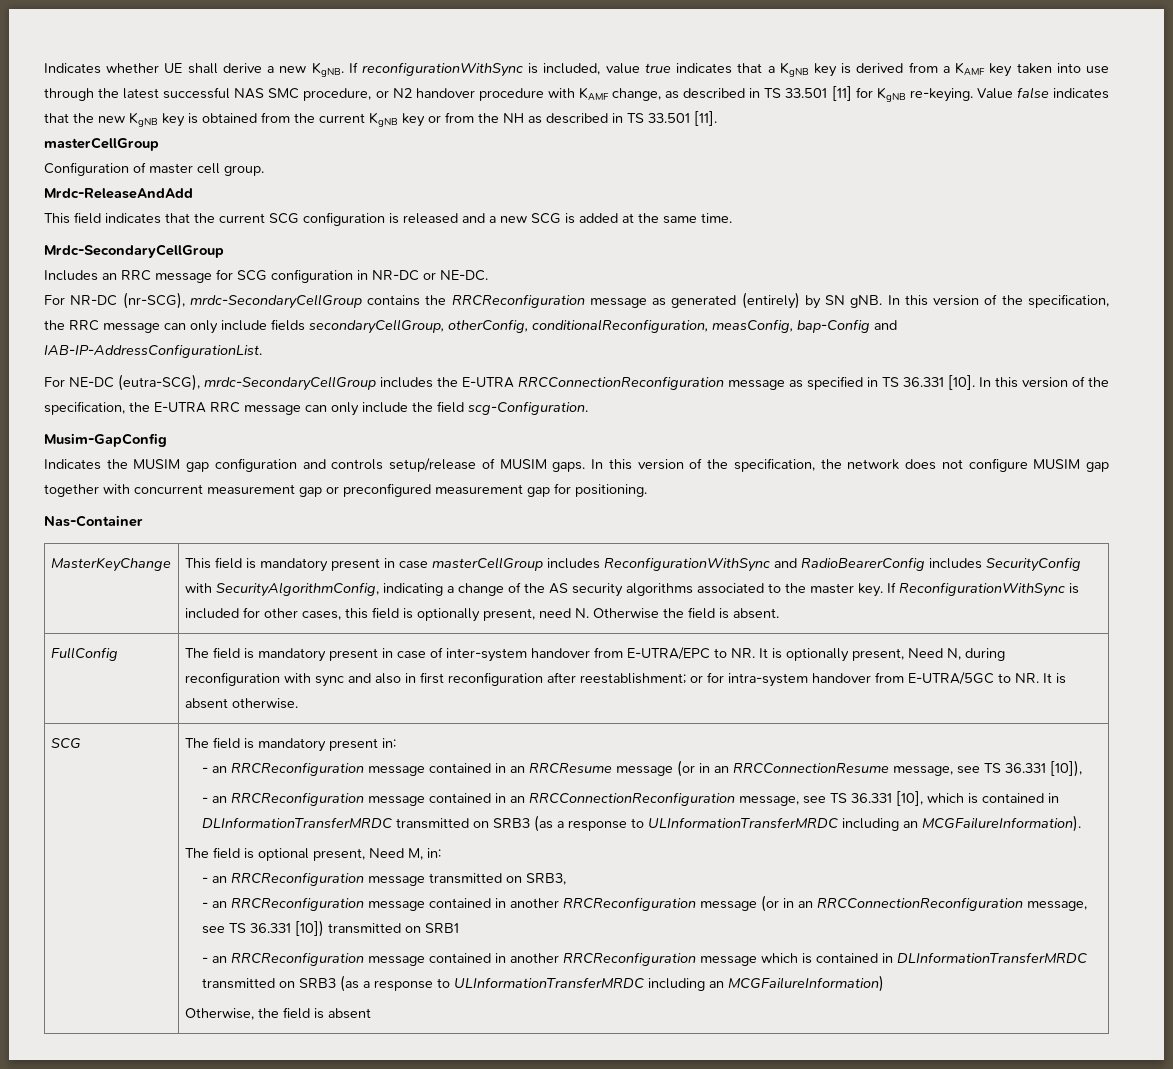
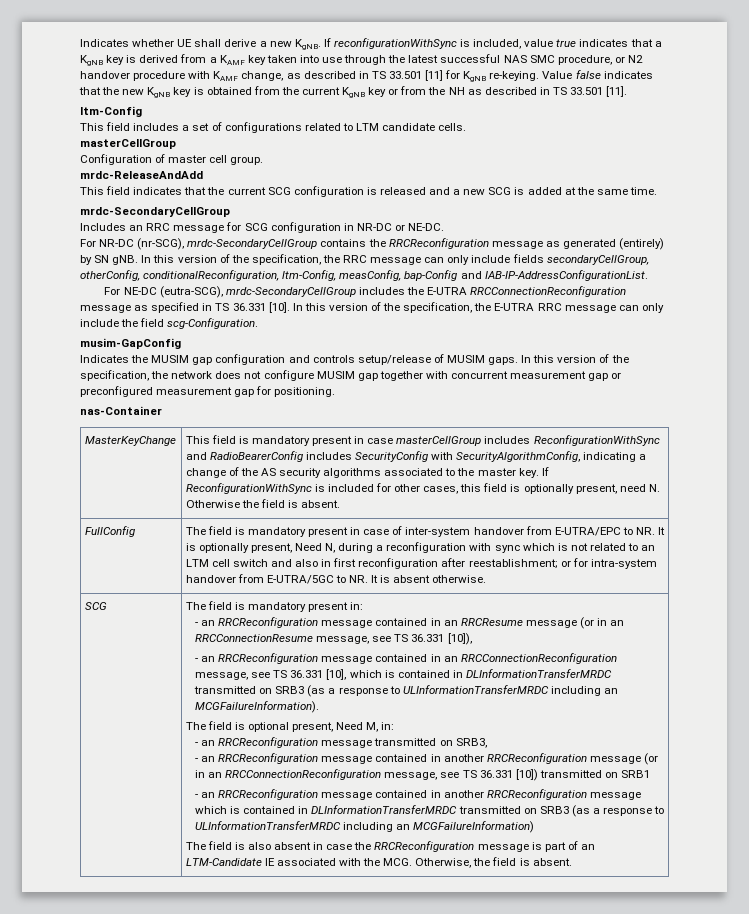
(717, 118) none -> [80,106,142,117] [80,122,467,133] // ltm-Config // This field includes a set of configurations related to LTM candidate cells.
[44,188,193,199] Mrdc-ReleaseAndAdd -> [80,171,203,179] mrdc-ReleaseAndAdd
[44,244,224,258] Mrdc-SecondaryCellGroup -> [80,207,230,217] mrdc-SecondaryCellGroup
(708, 326) none -> [282,270,337,281] ltm-Config,
[44,433,167,447] Musim-GapConfig -> [80,338,181,349] musim-GapConfig
[44,515,143,527] Nas-Container -> [80,406,162,415] nas-Container
(1005, 654) none -> [376,545,384,551] a
(344, 681) none -> [522,543,656,551] [185,559,268,567] which is not related to an LTM cell switch
(885, 983) none -> [185,841,595,852] [185,858,413,866] The field is also absent in case the RRCReconfiguration message is part of an LTM-Candidate IE associated with the MCG.
[327,1008,371,1019] absent -> [532,858,572,866] absent.

